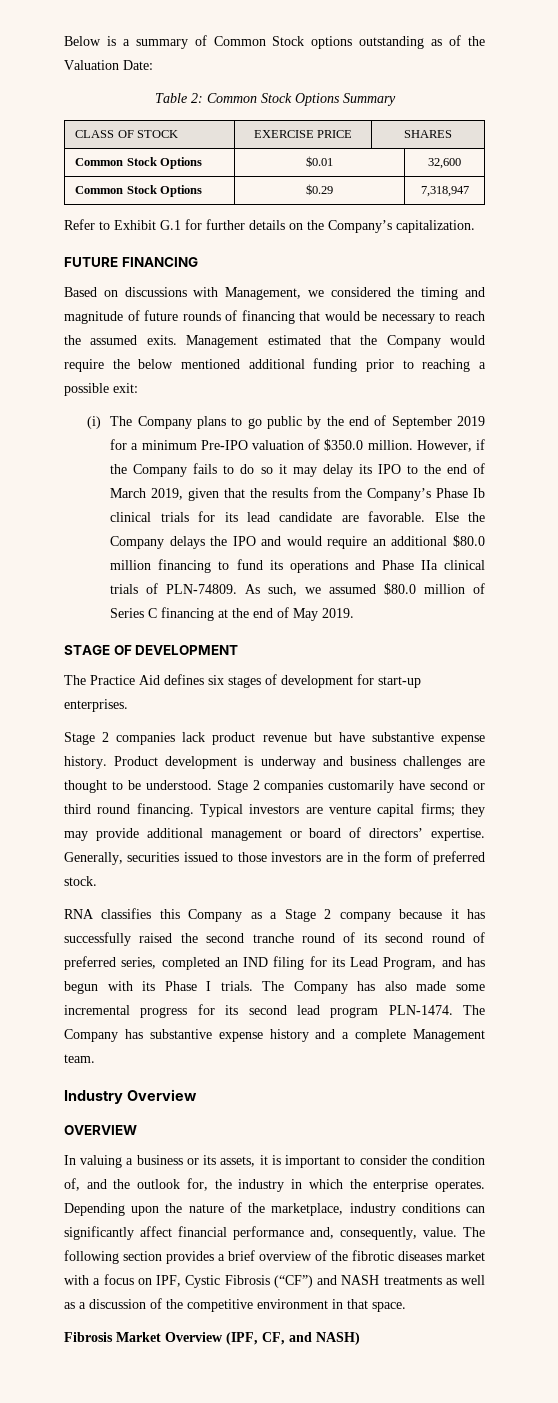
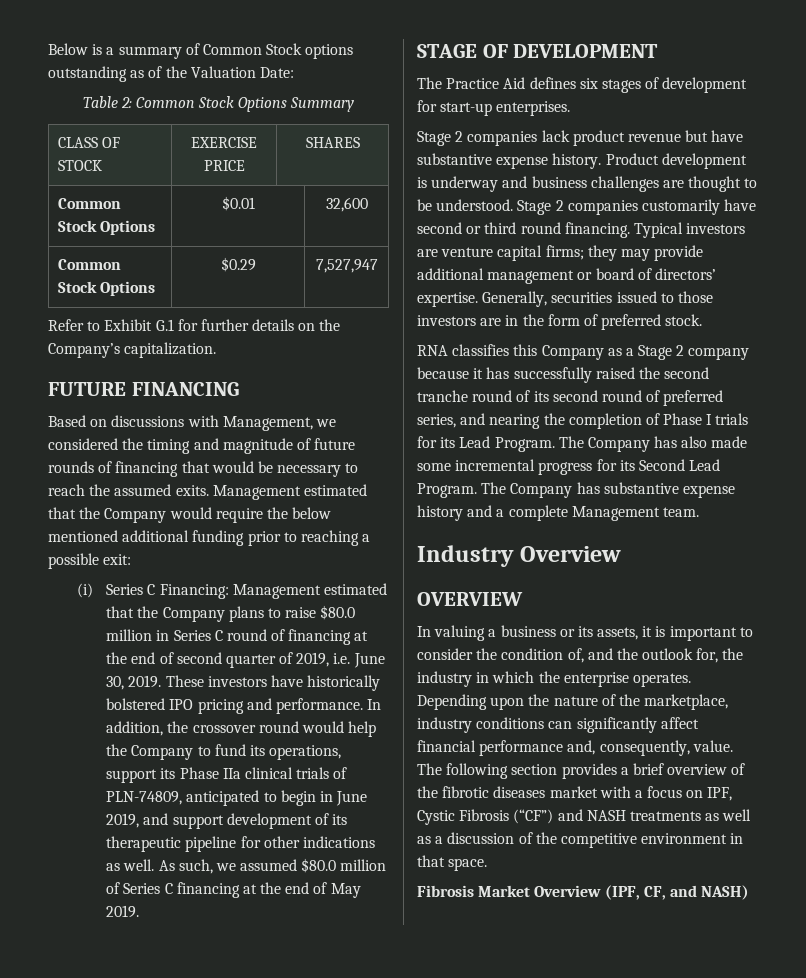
[420,186,469,197] 7,318,947 -> [315,259,378,273] 7,527,947
[110,415,485,429] [110,439,486,452] [110,463,485,477] [110,487,486,501] [110,511,486,522] [110,535,485,549] [110,559,375,573] The Company plans to go public by the end of September 2019 for a minimum Pre-IPO valuation of $350.0 million. However, if the Company fails to do so it may delay its IPO to the end of March 2019, given that the results from the Company’s Phase Ib clinical trials for its lead candidate are favorable. Else the Company delays the IPO and would require an additional $80.0 million financing to fund its operations and -> [106,583,387,599] [106,605,356,622] [106,629,369,645] [106,652,385,668] [106,675,381,691] [106,698,382,714] [106,721,377,737] [106,744,342,760] [106,768,176,783] Series C Financing: Management estimated that the Company plans to raise $80.0 million in Series C round of financing at the end of second quarter of 2019, i.e. June 30, 2019. These investors have historically bolstered IPO pricing and performance. In addition, the crossover round would help the Company to fund its operations, support its
[166,584,238,594] PLN-74809. -> [106,790,368,806] [106,813,348,829] [106,836,375,852] [106,859,155,871] PLN-74809, anticipated to begin in June 2019, and support development of its therapeutic pipeline for other indications as well.
[161,956,485,970] [64,981,253,994] completed an IND filing for its Lead Program, and has begun with its Phase I trials. -> [460,413,749,429] [417,436,555,452] and nearing the completion of Phase I trials for its Lead Program.
[248,1005,453,1018] second lead program PLN-1474. -> [638,459,721,471] [417,483,477,498] Second Lead Program.

